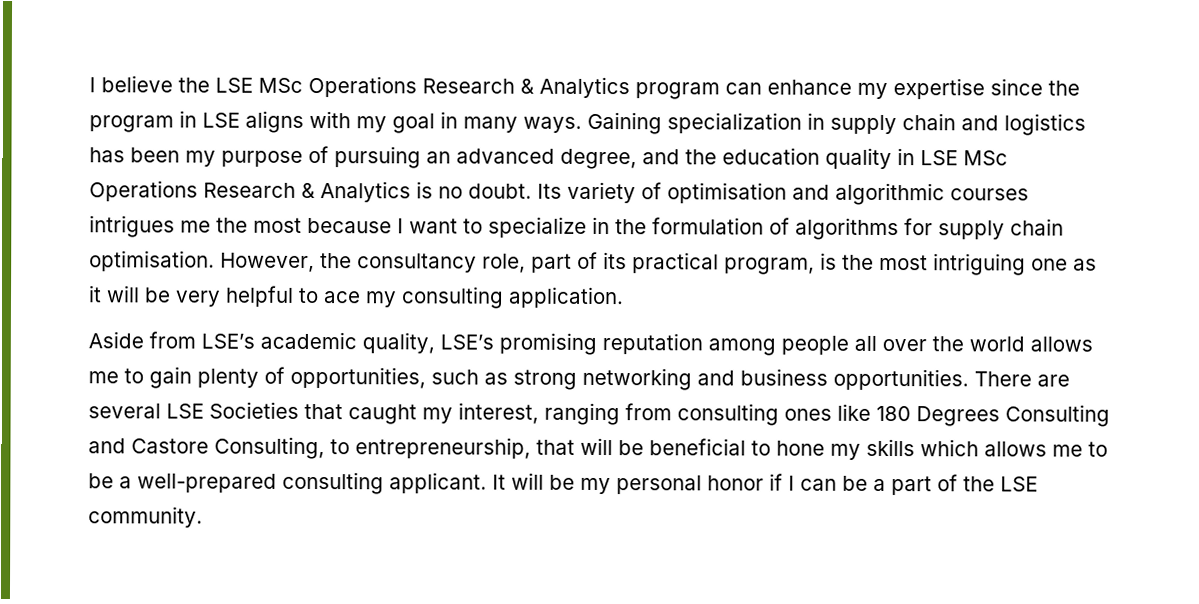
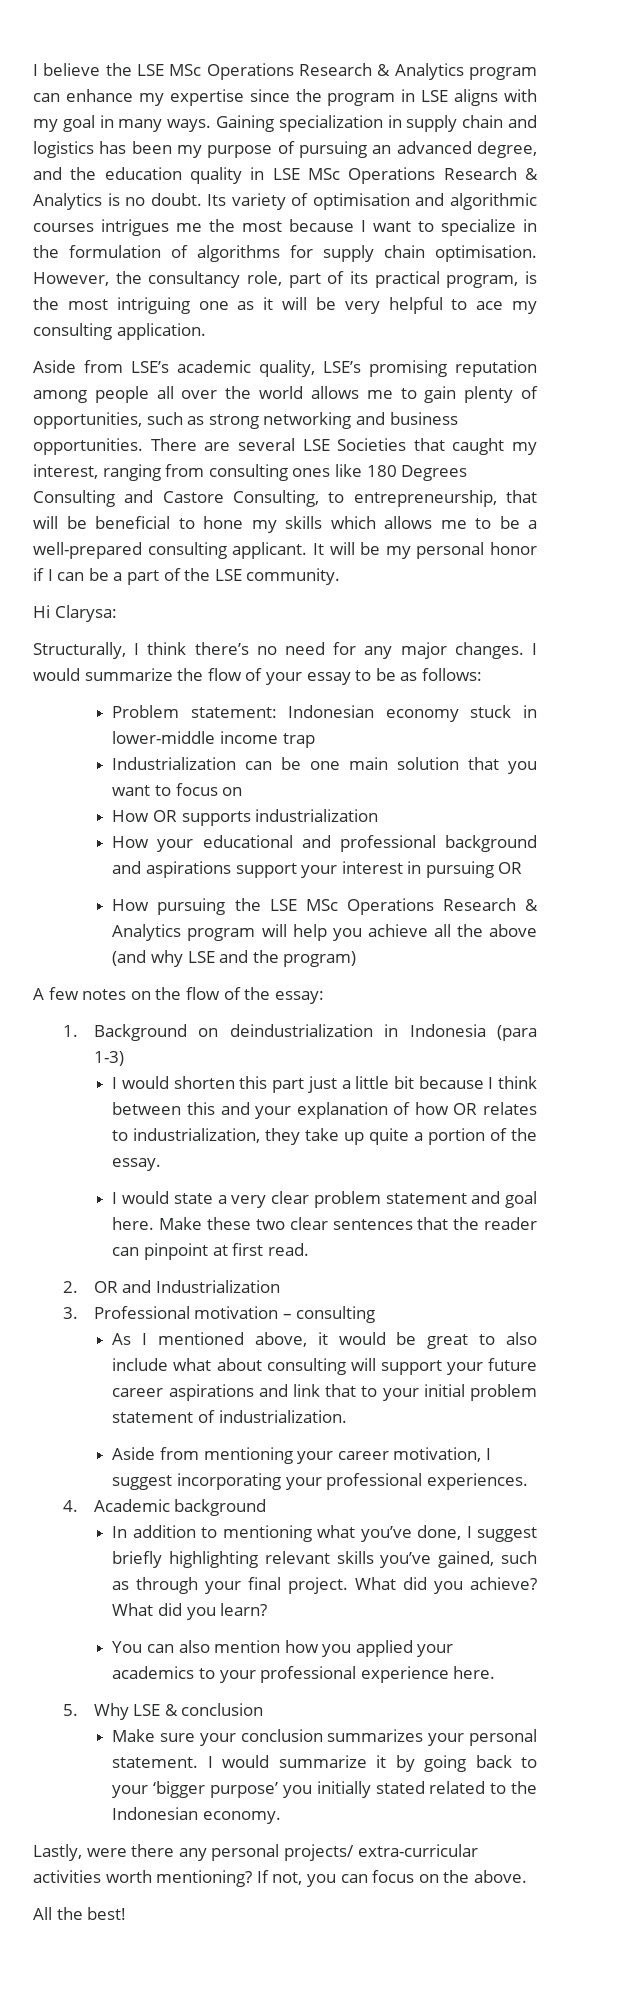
(203, 517) none -> [33,605,117,622] [33,642,537,659] [33,668,482,685] [112,705,537,722] [112,731,315,748] [112,757,537,774] [112,783,243,796] [112,809,379,826] [112,835,537,852] [112,861,523,878] [112,898,538,915] [112,924,537,941] [112,950,357,967] [33,987,324,1004] [63,1024,537,1041] [93,1051,124,1066] [112,1076,537,1093] [112,1102,537,1119] [112,1128,537,1145] [112,1158,162,1171] [112,1191,537,1208] [112,1217,537,1230] [112,1243,309,1260] [63,1280,280,1293] [63,1306,376,1323] [112,1332,537,1349] [112,1358,537,1375] [112,1384,537,1401] [112,1410,347,1423] [112,1447,491,1464] [112,1473,528,1490] [63,1499,267,1516] [112,1525,537,1542] [112,1551,537,1568] [112,1577,537,1594] [112,1603,268,1620] [112,1640,454,1657] [112,1666,496,1683] [63,1703,264,1720] [112,1729,537,1746] [112,1755,537,1772] [112,1781,537,1798] [112,1807,281,1824] [33,1844,478,1861] [33,1870,527,1887] [33,1907,127,1920] // Hi Clarysa: // Structurally, I think there’s no need for any major changes. I would summarize the flow of your essay to be as follows: // Problem statement: Indonesian economy stuck in lower-middle income trap // Industrialization can be one main solution that you want to focus on // How OR supports industrialization // How your educational and professional background and aspirations support your interest in pursuing OR // How pursuing the LSE MSc Operations Research & Analytics program will help you achieve all the above (and why LSE and the program) // A few notes on the flow of the essay: // 1. Background on deindustrialization in Indonesia (para 1-3) // I would shorten this part just a little bit because I think between this and your explanation of how OR relates to industrialization, they take up quite a portion of the essay. // I would state a very clear problem statement and goal here. Make these two clear sentences that the reader can pinpoint at first read. // 2. OR and Industrialization // 3. Professional motivation – consulting // As I mentioned above, it would be great to also include what about consulting will support your future career aspirations and link that to your initial problem statement of industrialization. // Aside from mentioning your career motivation, I suggest incorporating your professional experiences. // 4. Academic background // In addition to mentioning what you’ve done, I suggest briefly highlighting relevant skills you’ve gained, such as through your final project. What did you achieve? What did you learn? // You can also mention how you applied your academics to your professional experience here. // 5. Why LSE & conclusion // Make sure your conclusion summarizes your personal statement. I would summarize it by going back to your ‘bigger purpose’ you initially stated related to the Indonesian economy. // Lastly, were there any personal projects/ extra-curricular activities worth mentioning? If not, you can focus on the above. // All the best!

